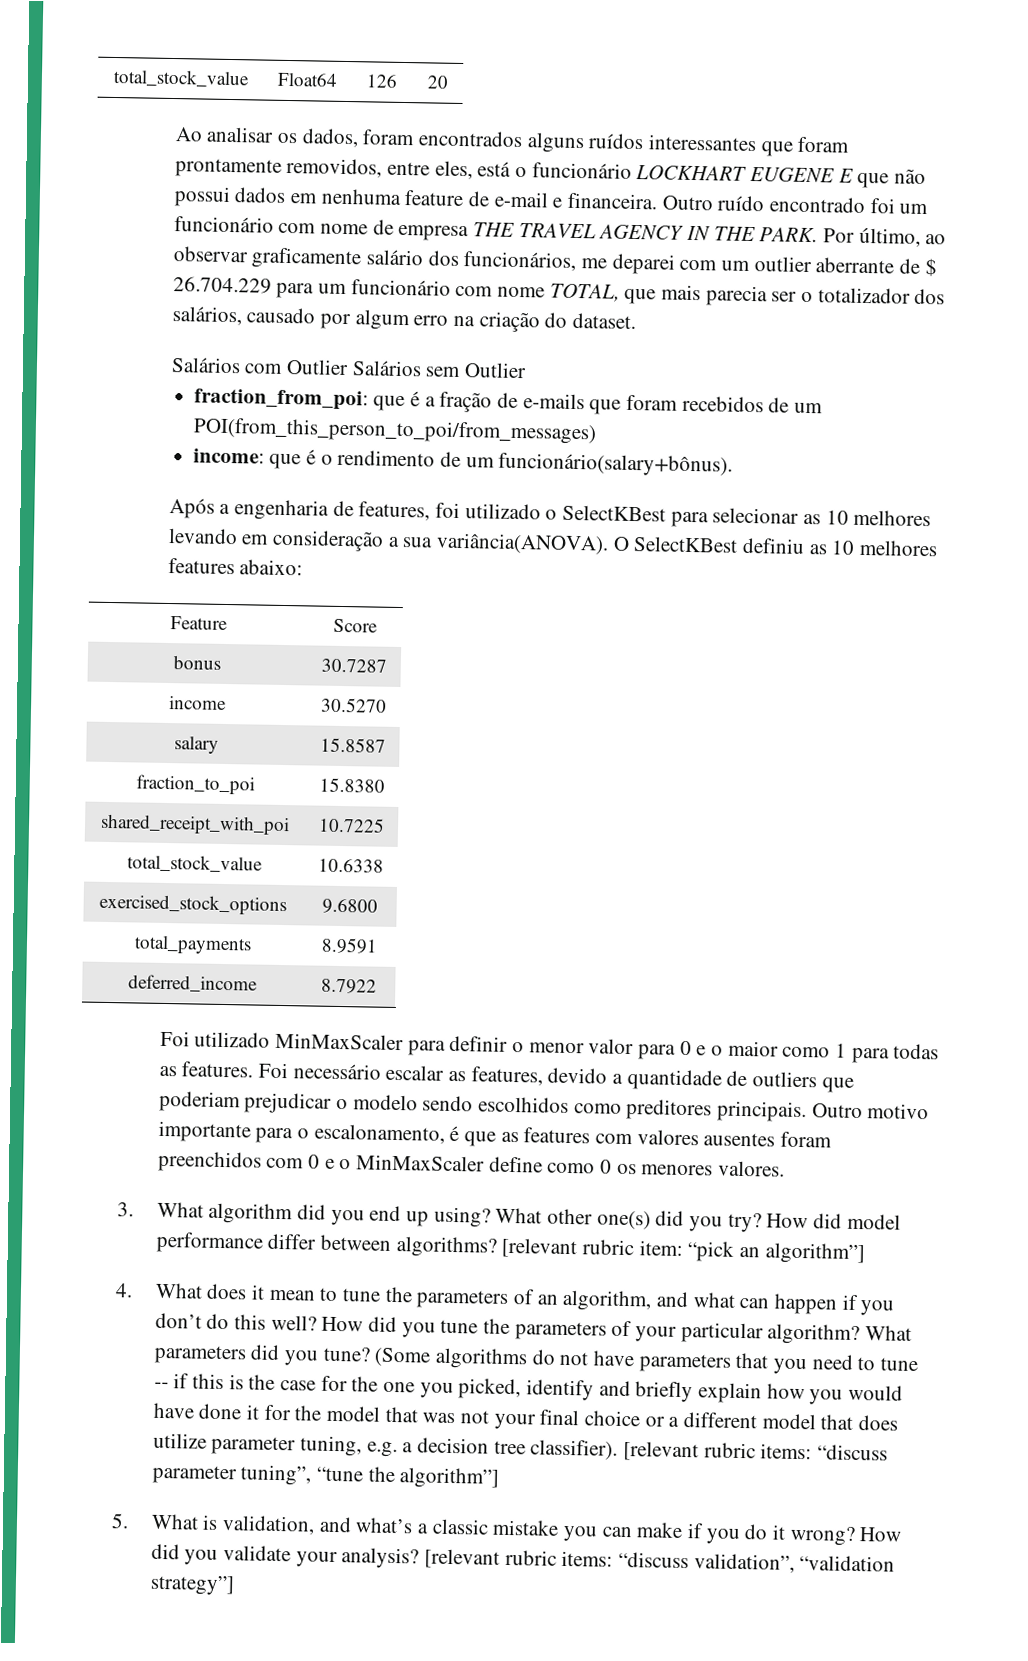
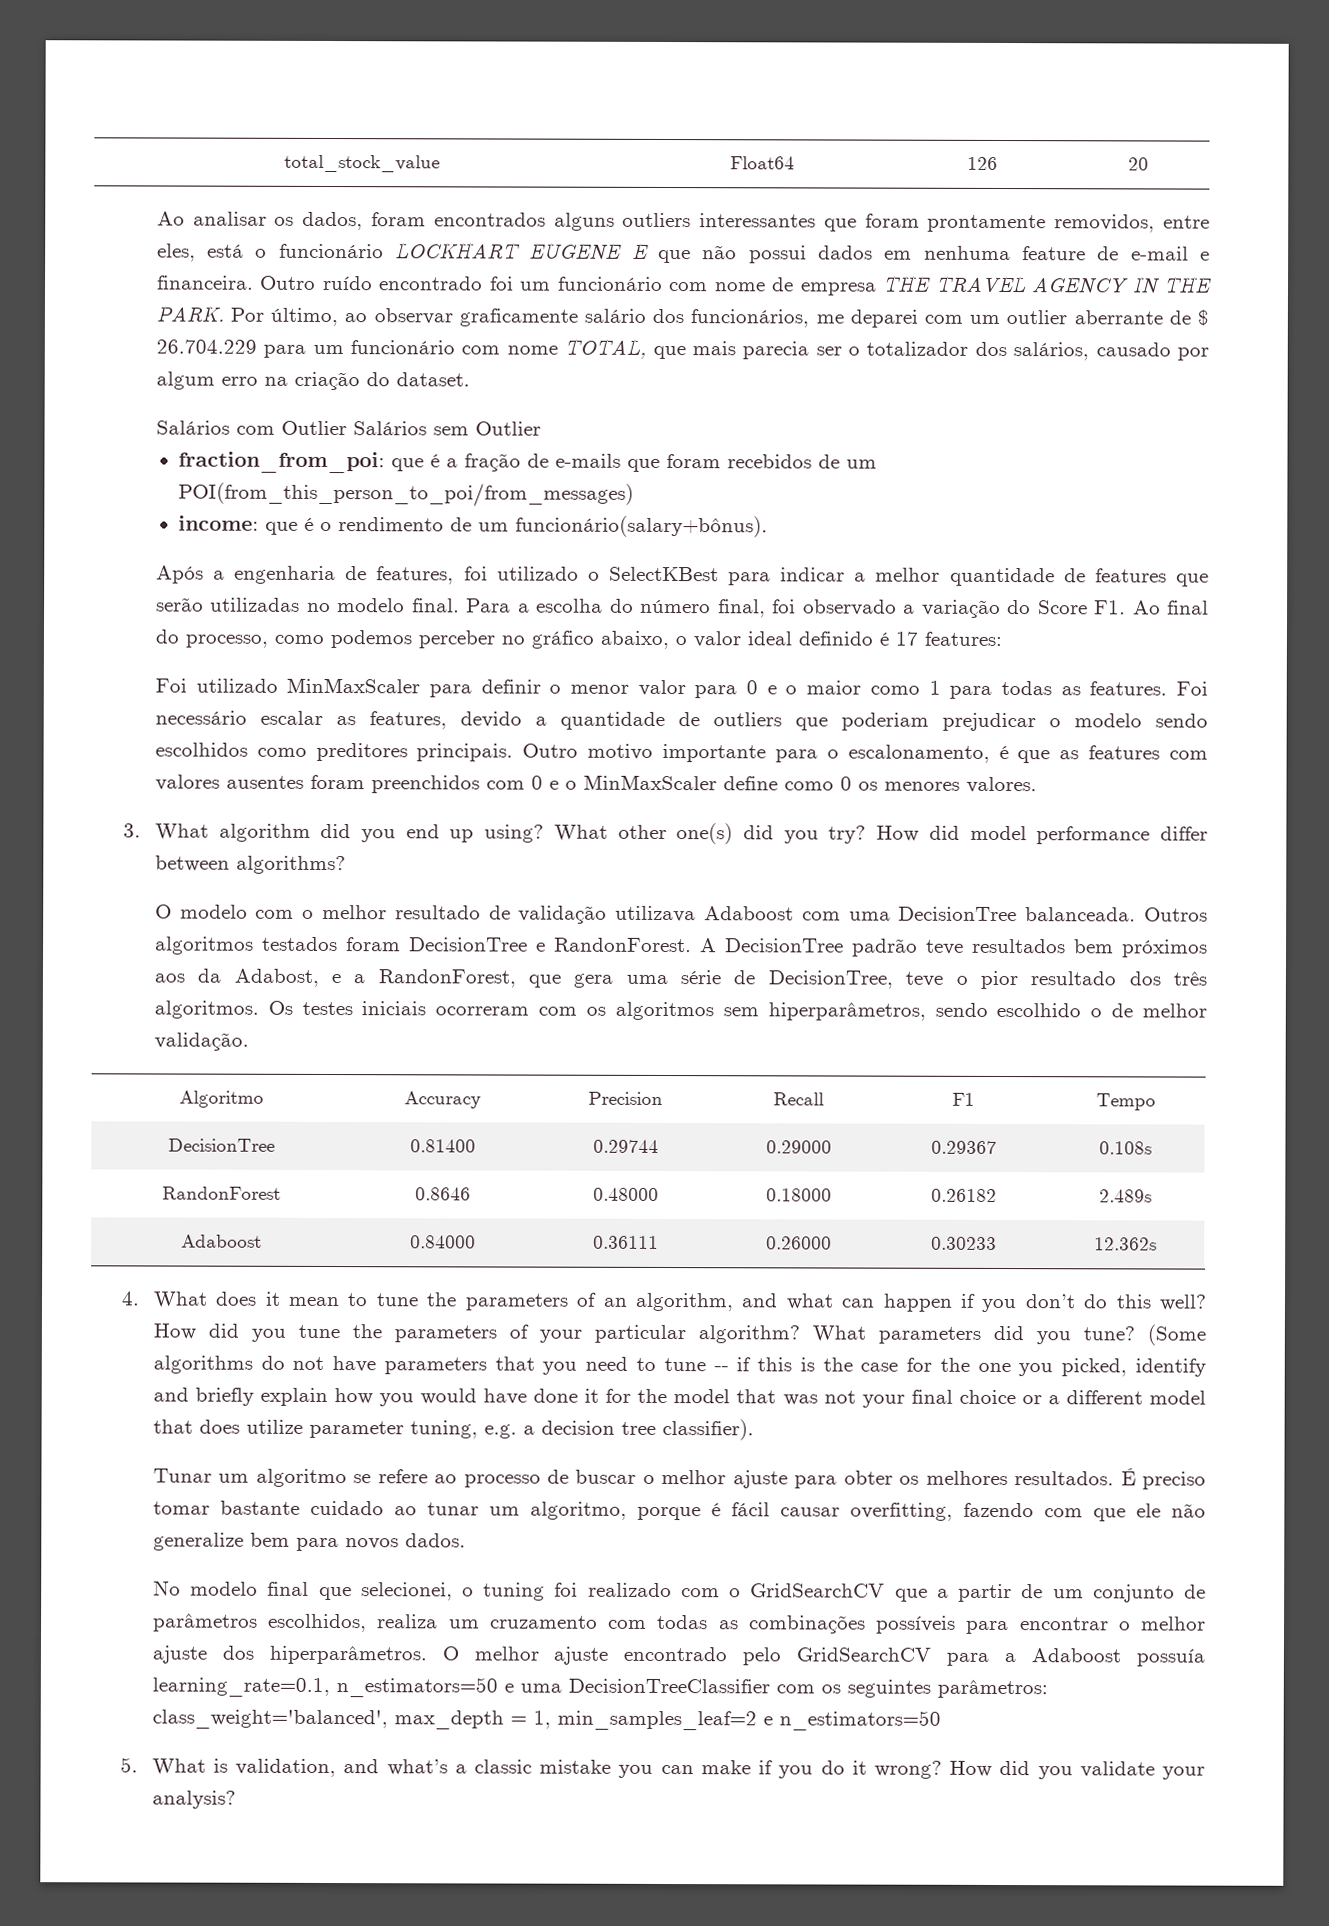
[588,133,645,150] ruídos -> [622,212,692,228] outliers
[712,507,932,527] [167,527,938,557] [167,557,304,576] [169,616,228,631] [332,618,378,633] [173,655,221,670] [320,658,387,673] [168,696,227,711] [320,697,387,713] [173,736,219,754] [319,737,386,753] [135,774,255,795] [318,777,385,793] [99,813,290,836] [317,817,385,833] [126,854,263,873] [317,858,384,873] [99,893,287,916] [321,898,378,914] [133,935,252,955] [320,937,378,954] [127,974,258,993] [320,978,377,994] selecionar as 10 melhores levando em consideração a sua variância(ANOVA). O SelectKBest definiu as 10 melhores features abaixo: // Feature | Score // bonus | 30.7287 // income | 30.5270 // salary | 15.8587 // fraction_to_poi | 15.8380 // shared_receipt_with_poi | 10.7225 // total_stock_value | 10.6338 // exercised_stock_options | 9.6800 // total_payments | 8.9591 // deferred_income | 8.7922 -> [780,567,1209,587] [155,597,1210,618] [154,629,1002,650] indicar a melhor quantidade de features que serão utilizadas no modelo final. Para a escolha do número final, foi observado a variação do Score F1. Ao final do processo, como podemos perceber no gráfico abaixo, o valor ideal definido é 17 features:
[501,1237,865,1265] [relevant rubric item: “pick an algorithm”] -> [154,904,1208,924] [154,936,1209,958] [153,968,1207,990] [153,1000,1207,1021] [153,1032,249,1051] [178,1090,264,1108] [404,1091,481,1109] [588,1091,663,1105] [773,1092,824,1106] [952,1092,975,1106] [1095,1093,1156,1111] [167,1138,275,1152] [409,1139,476,1153] [592,1139,659,1153] [765,1140,832,1154] [930,1140,997,1154] [1099,1141,1152,1155] [161,1186,281,1200] [414,1187,471,1201] [592,1187,659,1201] [765,1188,832,1202] [930,1188,997,1202] [1099,1189,1152,1203] [180,1234,262,1248] [409,1235,476,1249] [592,1235,659,1249] [765,1236,832,1250] [930,1236,997,1250] [1094,1237,1157,1251] // O modelo com o melhor resultado de validação utilizava Adaboost com uma DecisionTree balanceada. Outros algoritmos testados foram DecisionTree e RandonForest. A DecisionTree padrão teve resultados bem próximos aos da Adabost, e a RandonForest, que gera uma série de DecisionTree, teve o pior resultado dos três algoritmos. Os testes iniciais ocorreram com os algoritmos sem hiperparâmetros, sendo escolhido o de melhor validação. // Algoritmo | Accuracy | Precision | Recall | F1 | Tempo // DecisionTree | 0.81400 | 0.29744 | 0.29000 | 0.29367 | 0.108s // RandonForest | 0.8646 | 0.48000 | 0.18000 | 0.26182 | 2.489s // Adaboost | 0.84000 | 0.36111 | 0.26000 | 0.30233 | 12.362s
[622,1440,888,1462] [151,1464,500,1489] [relevant rubric items: “discuss parameter tuning”, “tune the algorithm”] -> [152,1468,1207,1490] [152,1500,1206,1522] [152,1532,466,1552] [152,1580,1206,1603] [152,1613,1206,1635] [151,1645,1205,1667] [151,1677,1048,1699] [151,1709,941,1731] // Tunar um algoritmo se refere ao processo de buscar o melhor ajuste para obter os melhores resultados. É preciso tomar bastante cuidado ao tunar um algoritmo, porque é fácil causar overfitting, fazendo com que ele não generalize bem para novos dados. // No modelo final que selecionei, o tuning foi realizado com o GridSearchCV que a partir de um conjunto de parâmetros escolhidos, realiza um cruzamento com todas as combinações possíveis para encontrar o melhor ajuste dos hiperparâmetros. O melhor ajuste encontrado pelo GridSearchCV para a Adaboost possuía learning_rate=0.1, n_estimators=50 e uma DecisionTreeClassifier com os seguintes parâmetros: class_weight='balanced', max_depth = 1, min_samples_leaf=2 e n_estimators=50
[423,1548,896,1573] [149,1574,235,1596] [relevant rubric items: “discuss validation”, “validation strategy”] -> (236, 1799) none

